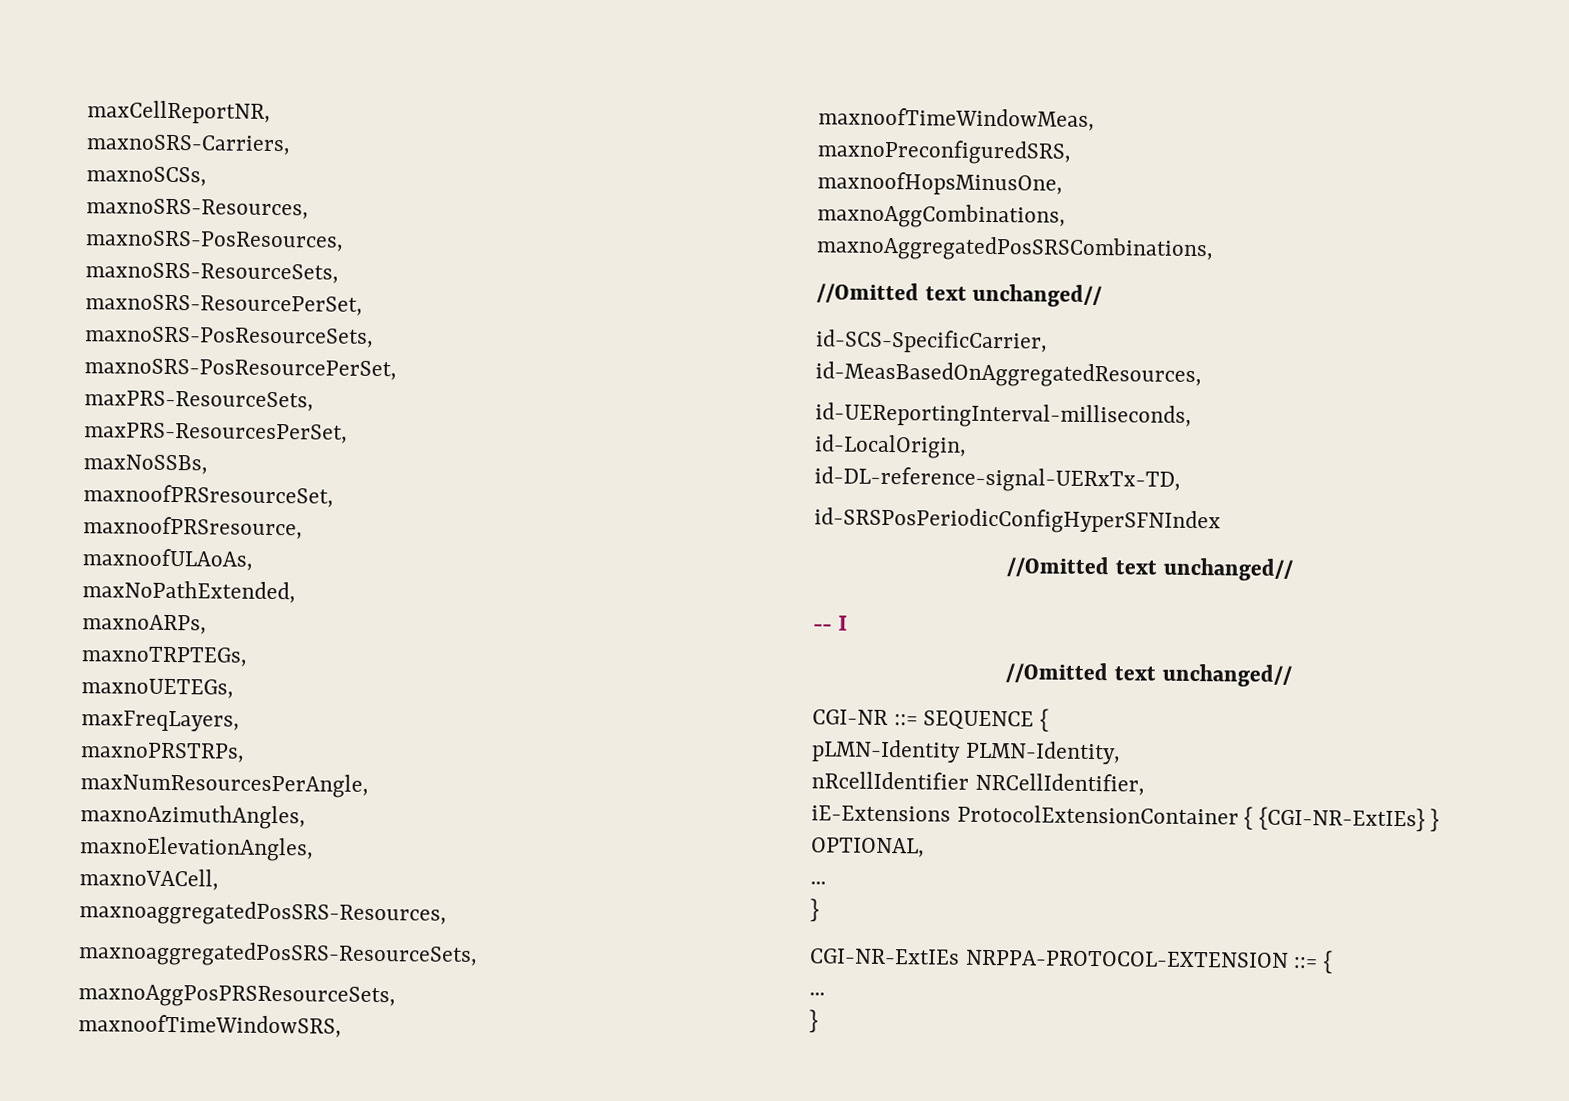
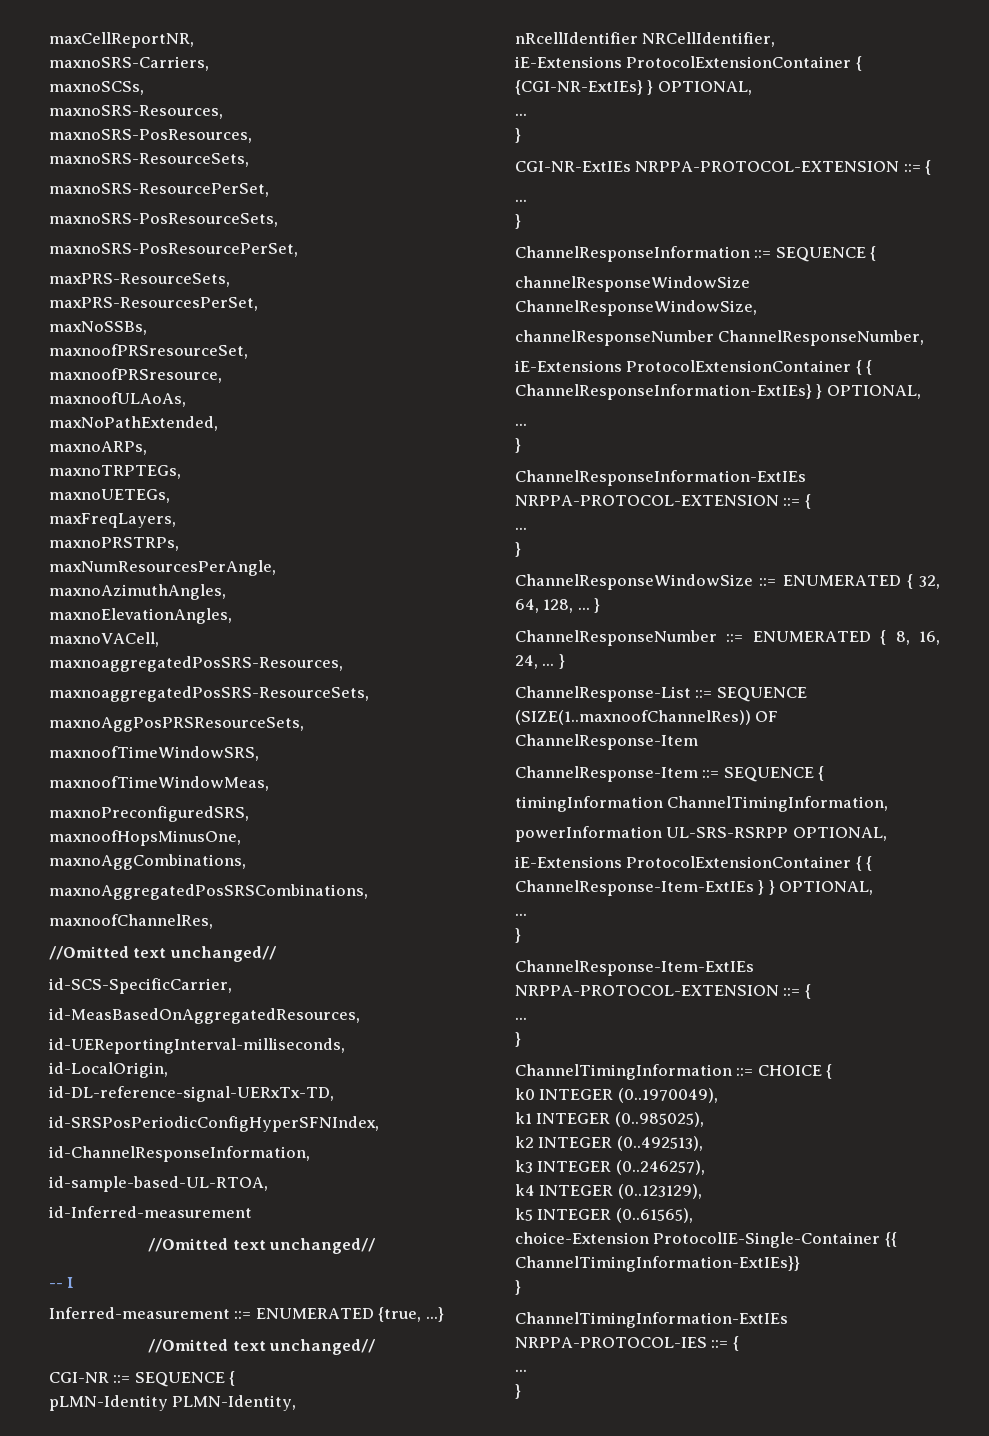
(1214, 249) none -> [49,914,213,929] // maxnoofChannelRes,
[814,507,1221,535] id-SRSPosPeriodicConfigHyperSFNIndex -> [49,1116,379,1132] [49,1146,310,1162] [49,1176,268,1192] [49,1206,252,1218] id-SRSPosPeriodicConfigHyperSFNIndex, // id-ChannelResponseInformation, // id-sample-based-UL-RTOA, // id-Inferred-measurement
(848, 623) none -> [49,1307,444,1322] // Inferred-measurement ::= ENUMERATED {true, ...}
(818, 1021) none -> [515,246,877,262] [515,276,750,292] [515,300,757,316] [515,330,925,346] [515,360,873,375] [515,384,921,400] [515,423,527,426] [515,438,521,453] [515,470,806,486] [515,494,811,509] [515,527,527,530] [515,542,521,557] [515,574,940,590] [515,598,601,613] [515,630,940,646] [515,654,565,669] [515,686,807,702] [515,710,779,725] [515,734,698,750] [515,766,825,782] [515,796,889,812] [515,826,887,842] [515,856,873,871] [515,880,874,896] [515,913,527,916] [515,928,521,943] [515,960,754,976] [515,984,811,999] [515,1017,527,1020] [515,1032,521,1047] [515,1064,833,1080] [515,1088,718,1103] [515,1112,704,1127] [515,1136,703,1151] [515,1160,705,1175] [515,1184,702,1199] [515,1208,693,1223] [515,1232,897,1248] [515,1256,800,1272] [515,1280,521,1295] [515,1312,788,1328] [515,1336,739,1351] [515,1369,527,1372] [515,1384,521,1399] // ChannelResponseInformation ::= SEQUENCE { // channelResponseWindowSize ChannelResponseWindowSize, // channelResponseNumber ChannelResponseNumber, // iE-Extensions ProtocolExtensionContainer { { ChannelResponseInformation-ExtIEs} } OPTIONAL, // ... // } // ChannelResponseInformation-ExtIEs NRPPA-PROTOCOL-EXTENSION ::= { // ... // } // ChannelResponseWindowSize ::= ENUMERATED { 32, 64, 128, ... } // ChannelResponseNumber ::= ENUMERATED { 8, 16, 24, ... } // ChannelResponse-List ::= SEQUENCE (SIZE(1..maxnoofChannelRes)) OF ChannelResponse-Item // ChannelResponse-Item ::= SEQUENCE { // timingInformation ChannelTimingInformation, // powerInformation UL-SRS-RSRPP OPTIONAL, // iE-Extensions ProtocolExtensionContainer { { ChannelResponse-Item-ExtIEs } } OPTIONAL, // ... // } // ChannelResponse-Item-ExtIEs NRPPA-PROTOCOL-EXTENSION ::= { // ... // } // ChannelTimingInformation ::= CHOICE { // k0 INTEGER (0..1970049), // k1 INTEGER (0..985025), // k2 INTEGER (0..492513), // k3 INTEGER (0..246257), // k4 INTEGER (0..123129), // k5 INTEGER (0..61565), // choice-Extension ProtocolIE-Single-Container {{ ChannelTimingInformation-ExtIEs}} // } // ChannelTimingInformation-ExtIEs NRPPA-PROTOCOL-IES ::= { // ... // }

